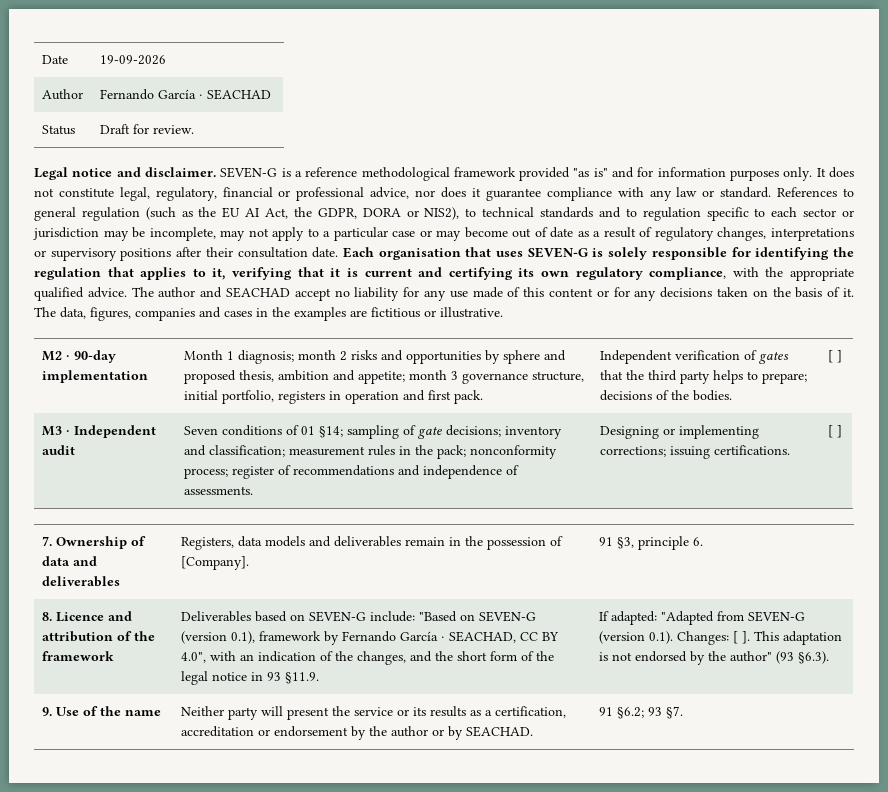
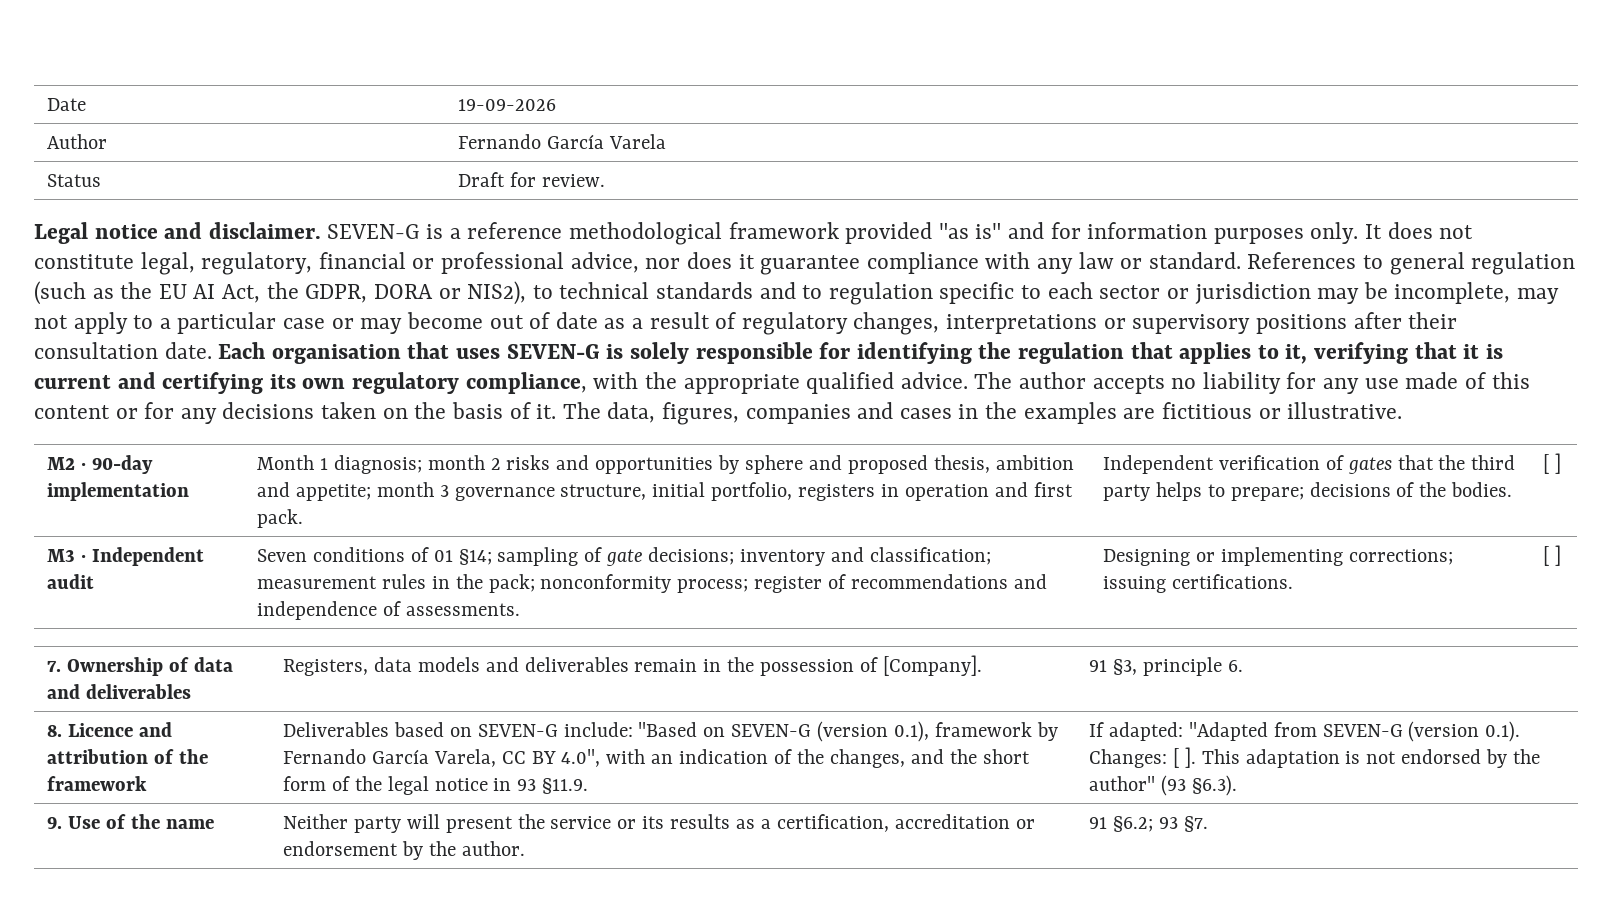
[199,89,272,100] · SEACHAD -> [608,134,666,149] Varela
[200,287,331,301] and SEACHAD accept -> [1092,375,1165,394] accepts
[441,631,517,643] · SEACHAD, -> [433,749,496,767] Varela,
[391,726,534,740] author or by SEACHAD. -> [461,841,525,856] author.

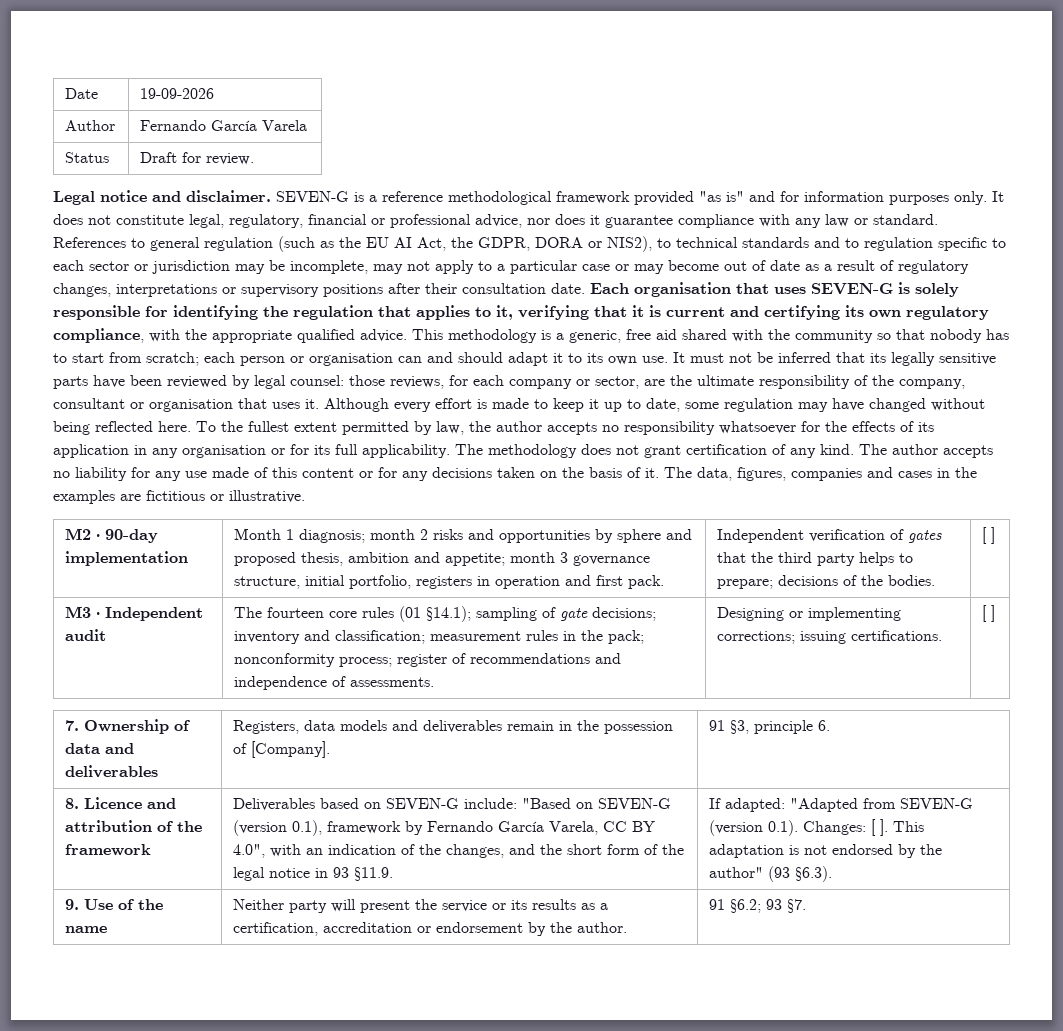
(968, 380) none -> [412,329,1009,343] [53,352,996,366] [53,375,965,389] [53,398,985,412] [53,421,934,435] [53,444,854,458] This methodology is a generic, free aid shared with the community so that nobody has to start from scratch; each person or organisation can and should adapt it to its own use. It must not be inferred that its legally sensitive parts have been reviewed by legal counsel: those reviews, for each company or sector, are the ultimate responsibility of the company, consultant or organisation that uses it. Although every effort is made to keep it up to date, some regulation may have changed without being reflected here. To the fullest extent permitted by law, the author accepts no responsibility whatsoever for the effects of its application in any organisation or for its full applicability. The methodology does not grant certification of any kind.
[256,547,492,565] Seven conditions of 01 §14; -> [234,606,472,622] The fourteen core rules (01 §14.1);

